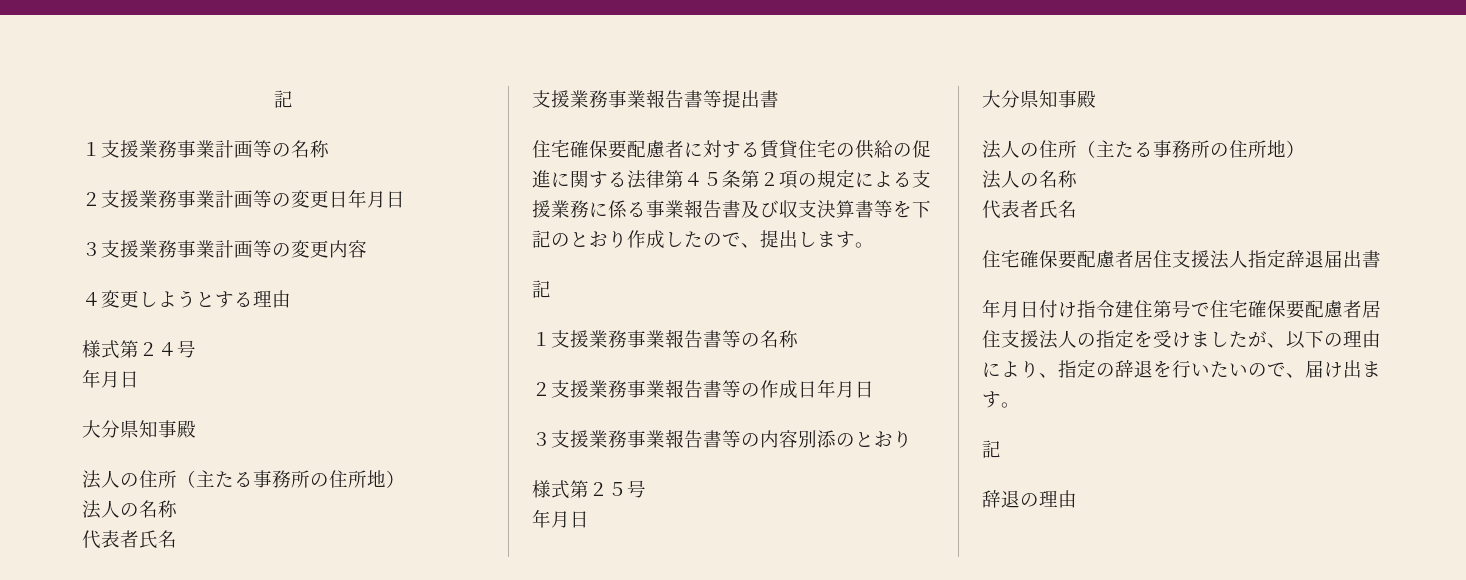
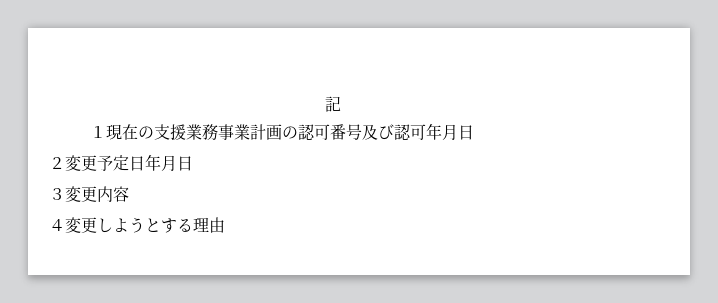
[273,90,293,108] [82,140,329,158] [82,189,405,208] [82,240,291,258] 記 // １支援業務事業計画等の名称 // ２支援業務事業計画等の変更日年月日 // ３支援業務事業計画等の -> [324,96,341,112] [89,123,474,140] [49,154,193,171] [49,188,65,200] 記 // １現在の支援業務事業計画の認可番号及び認可年月日 // ２変更予定日年月日 // ３
[82,340,196,359] [82,369,139,388] [82,420,196,438] [82,470,405,489] [82,500,177,519] [82,530,177,549] [532,89,779,108] [532,139,931,159] [532,169,931,189] [532,199,931,218] [532,230,874,249] [532,280,551,298] [532,329,798,348] [532,379,874,399] [532,429,912,448] [532,480,646,499] [532,509,589,528] [982,90,1096,108] [982,140,1305,159] [982,170,1077,189] [982,200,1077,219] [982,249,1381,269] [982,299,1381,319] [982,329,1381,349] [982,359,1381,378] [982,391,1020,408] [982,440,1001,458] [982,490,1077,508] // 様式第２４号 // 年月日 // 大分県知事殿 // 法人の住所（主たる事務所の住所地） // 法人の名称 // 代表者氏名 // 支援業務事業報告書等提出書 // 住宅確保要配慮者に対する賃貸住宅の供給の促進に関する法律第４５条第２項の規定による支援業務に係る事業報告書及び収支決算書等を下記のとおり作成したので、提出します。 // 記 // １支援業務事業報告書等の名称 // ２支援業務事業報告書等の作成日年月日 // ３支援業務事業報告書等の内容別添のとおり // 様式第２５号 // 年月日 // 大分県知事殿 // 法人の住所（主たる事務所の住所地） // 法人の名称 // 代表者氏名 // 住宅確保要配慮者居住支援法人指定辞退届出書 // 年月日付け指令建住第号で住宅確保要配慮者居住支援法人の指定を受けましたが、以下の理由により、指定の辞退を行いたいので、届け出ます。 // 記 // 辞退の理由 -> (225, 225) none

